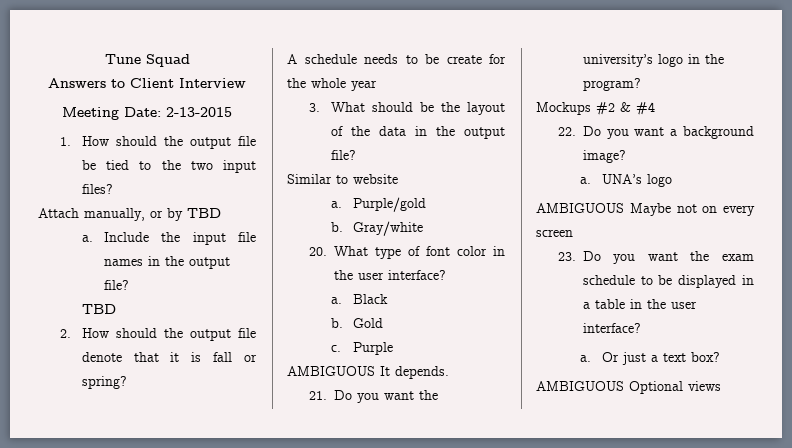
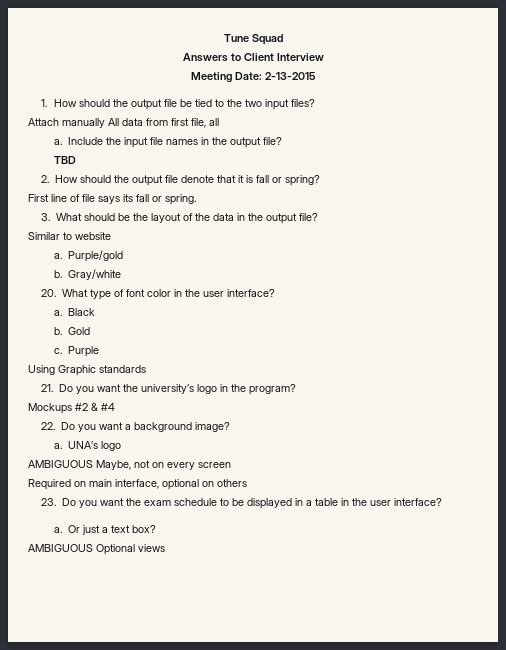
[84,208,221,221] manually, or by TBD -> [62,118,219,128] manually All data from first file, all
[287,54,506,64] [287,78,377,91] A schedule needs to be create for the whole year -> [28,194,196,205] First line of file says its fall or spring.
[287,366,449,379] AMBIGUOUS It depends. -> [28,365,146,376] Using Graphic standards
[629,203,671,216] Maybe -> [96,460,131,470] Maybe,
(573, 233) none -> [28,479,247,490] // Required on main interface, optional on others

